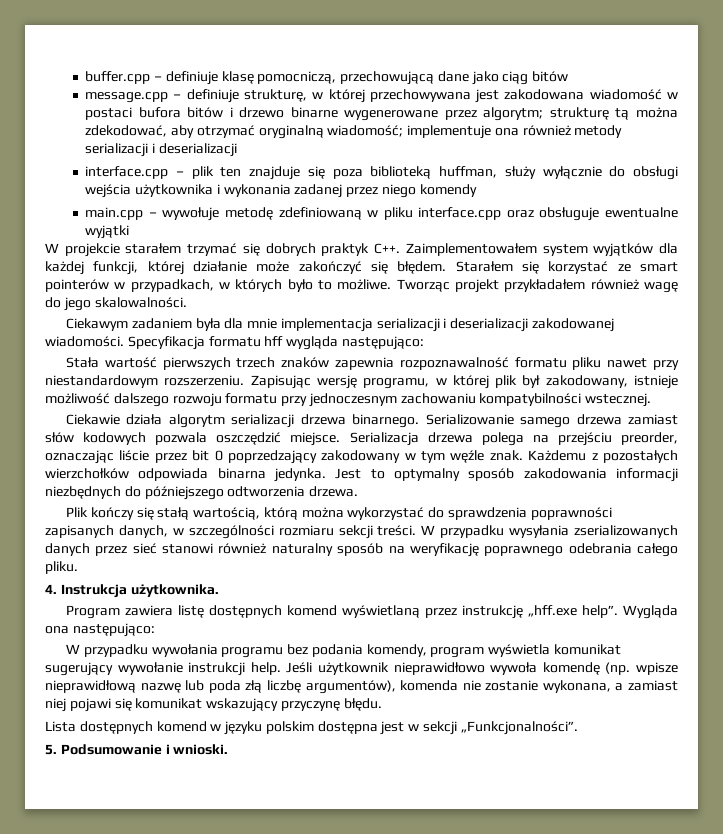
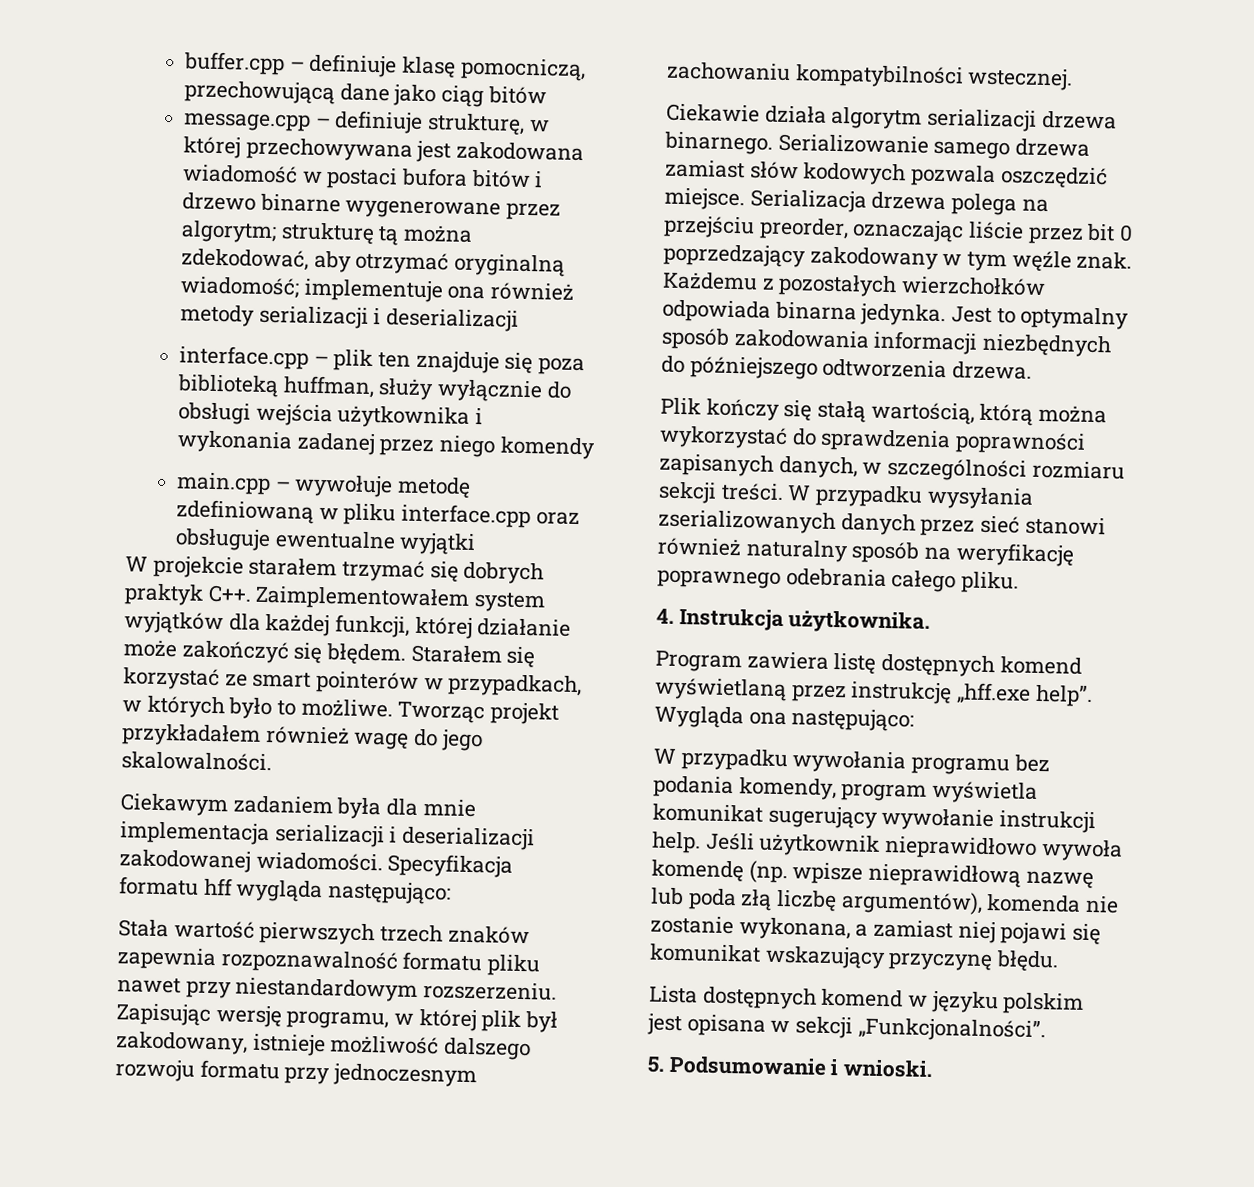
[317,721,405,735] dostępna jest -> [647,1013,766,1037] jest opisana

